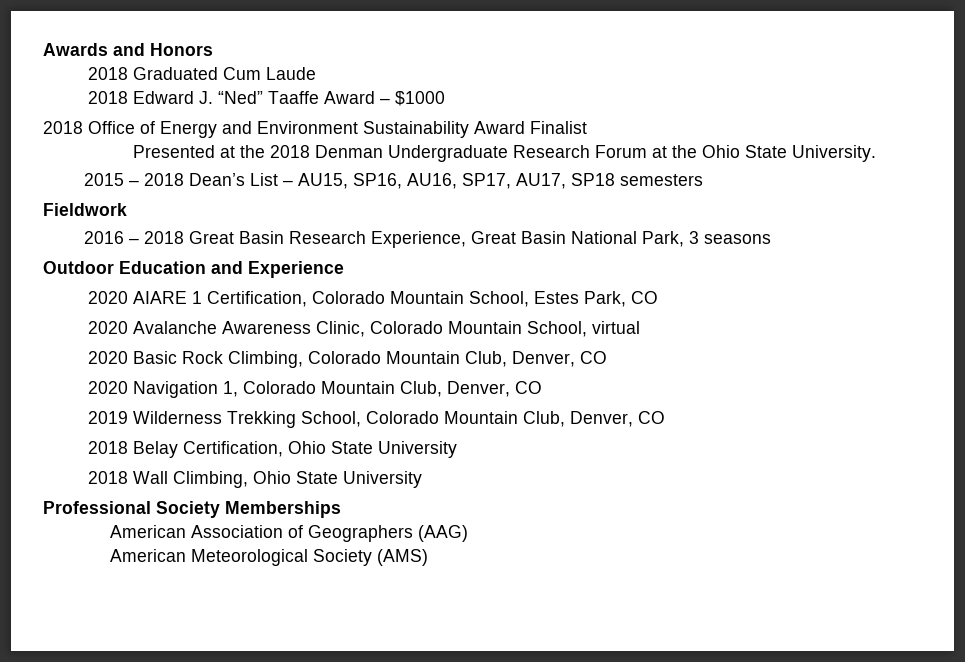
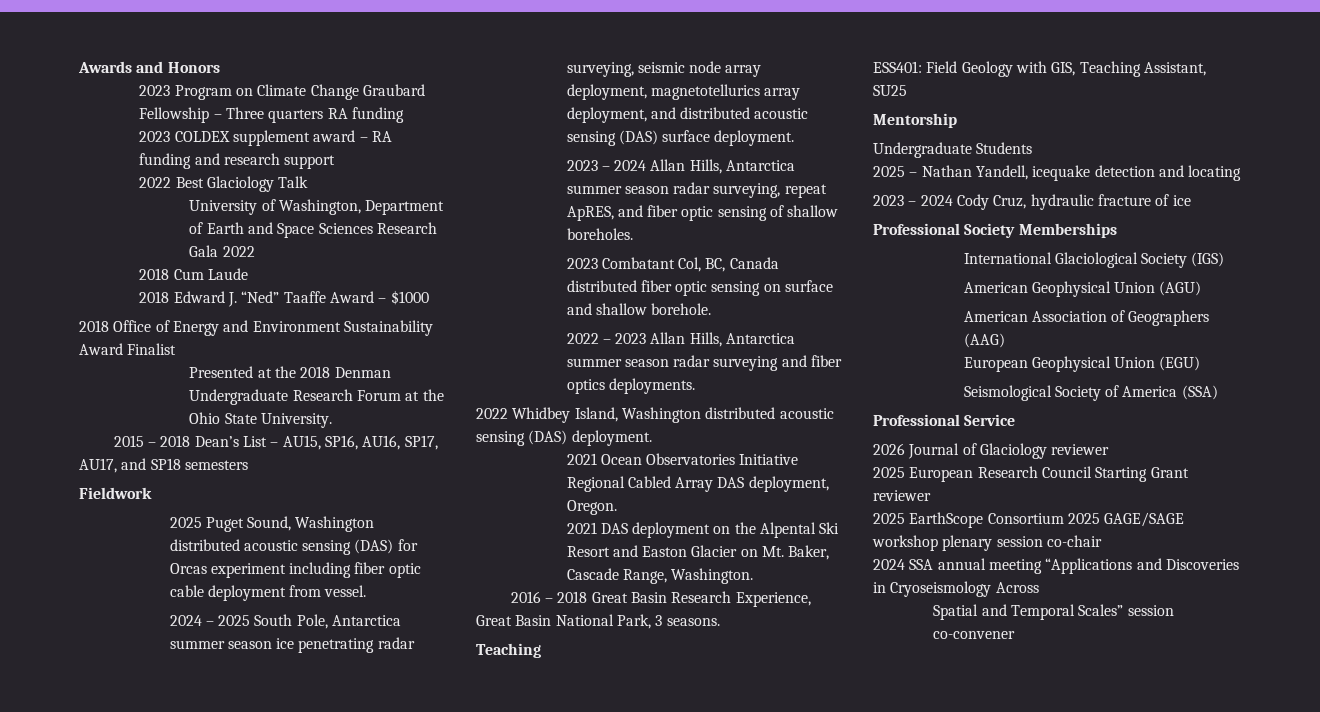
[87,67,218,80] // 2018 Graduated -> [139,84,425,100] [139,107,404,123] [139,130,392,146] [139,153,336,169] [139,176,309,192] [189,199,445,215] [189,222,437,238] [189,245,255,257] [139,268,170,280] // 2023 Program on Climate Change Graubard Fellowship – Three quarters RA funding // 2023 COLDEX supplement award – RA funding and research support // 2022 Best Glaciology Talk // University of Washington, Department of Earth and Space Sciences Research Gala 2022 // 2018
(567, 181) none -> [121,458,147,470] and
(127, 209) none -> [169,516,375,532] [169,539,418,555] [169,562,421,578] [169,585,367,601] [169,614,402,629] [169,637,415,653] [566,61,762,77] [566,84,801,100] [566,107,809,123] [566,130,795,146] [566,159,796,174] [566,182,827,198] [566,205,839,221] [566,228,633,240] [566,257,779,272] [566,280,834,296] [566,303,712,315] [566,332,796,347] [566,355,843,371] [566,378,695,394] [476,407,834,423] [476,430,652,446] [566,453,799,465] [566,476,829,492] [566,500,617,515] [566,522,840,538] [566,545,830,560] [566,568,754,584] // 2025 Puget Sound, Washington distributed acoustic sensing (DAS) for Orcas experiment including fiber optic cable deployment from vessel. // 2024 – 2025 South Pole, Antarctica summer season ice penetrating radar surveying, seismic node array deployment, magnetotellurics array deployment, and distributed acoustic sensing (DAS) surface deployment. // 2023 – 2024 Allan Hills, Antarctica summer season radar surveying, repeat ApRES, and fiber optic sensing of shallow boreholes. // 2023 Combatant Col, BC, Canada distributed fiber optic sensing on surface and shallow borehole. // 2022 – 2023 Allan Hills, Antarctica summer season radar surveying and fiber optics deployments. // 2022 Whidbey Island, Washington distributed acoustic sensing (DAS) deployment. // 2021 Ocean Observatories Initiative Regional Cabled Array DAS deployment, Oregon. // 2021 DAS deployment on the Alpental Ski Resort and Easton Glacier on Mt. Baker, Cascade Range, Washington.
[704,234,772,244] [43,261,344,278] [87,291,658,307] [87,321,640,337] [87,351,607,368] [87,381,542,398] [87,411,665,428] [87,441,457,458] [87,471,422,488] [43,501,341,518] seasons // Outdoor Education and Experience // 2020 AIARE 1 Certification, Colorado Mountain School, Estes Park, CO // 2020 Avalanche Awareness Clinic, Colorado Mountain School, virtual // 2020 Basic Rock Climbing, Colorado Mountain Club, Denver, CO // 2020 Navigation 1, Colorado Mountain Club, Denver, CO // 2019 Wilderness Trekking School, Colorado Mountain Club, Denver, CO // 2018 Belay Certification, Ohio State University // 2018 Wall Climbing, Ohio State University // Professional Society Memberships -> [666,618,720,626] [476,643,541,658] [873,61,1206,77] [873,85,907,96] [873,113,957,128] [873,142,1033,158] [873,165,1242,181] [873,194,1191,210] [873,223,1117,238] [963,252,1225,268] [963,281,1202,297] seasons. // Teaching // ESS401: Field Geology with GIS, Teaching Assistant, SU25 // Mentorship // Undergraduate Students // 2025 – Nathan Yandell, icequake detection and locating // 2023 – 2024 Cody Cruz, hydraulic fracture of ice // Professional Society Memberships // International Glaciological Society (IGS) // American Geophysical Union (AGU)
[110,549,429,566] American Meteorological Society (AMS) -> [963,356,1201,372] [963,385,1218,401] [873,414,1016,426] [873,443,1110,459] [873,466,1189,482] [873,490,931,501] [873,512,1185,528] [872,535,1102,551] [873,558,1239,574] [873,581,1039,597] [933,604,1174,620] [933,631,1016,639] European Geophysical Union (EGU) // Seismological Society of America (SSA) // Professional Service // 2026 Journal of Glaciology reviewer // 2025 European Research Council Starting Grant reviewer // 2025 EarthScope Consortium 2025 GAGE/SAGE workshop plenary session co-chair // 2024 SSA annual meeting “Applications and Discoveries in Cryoseismology Across // Spatial and Temporal Scales” session co-convener

